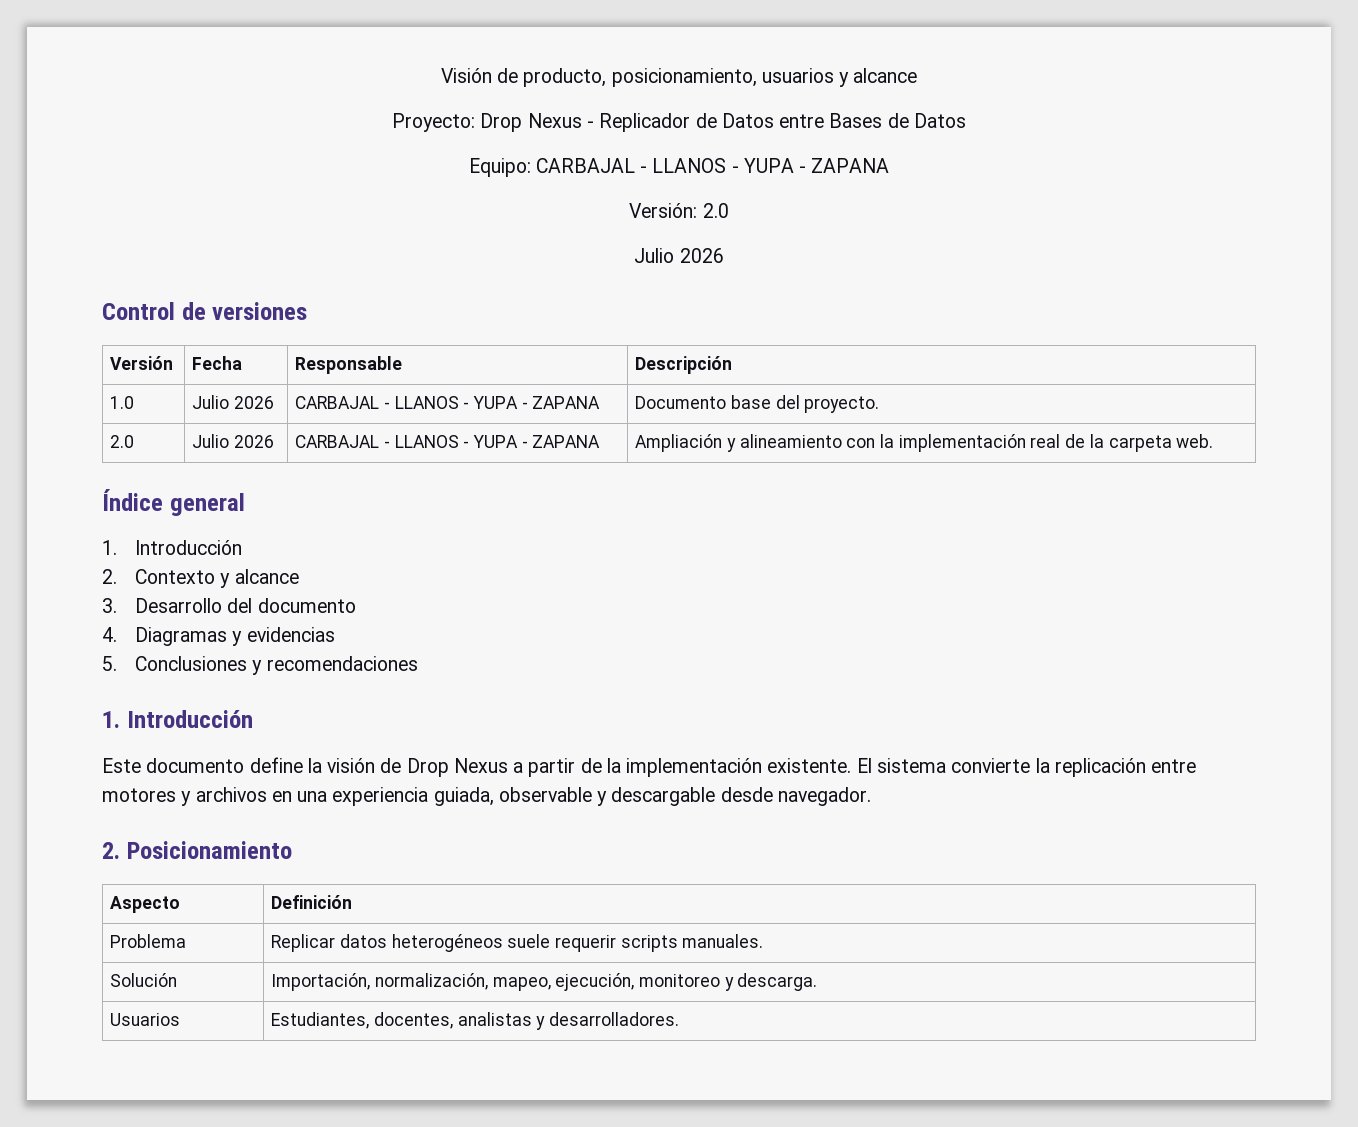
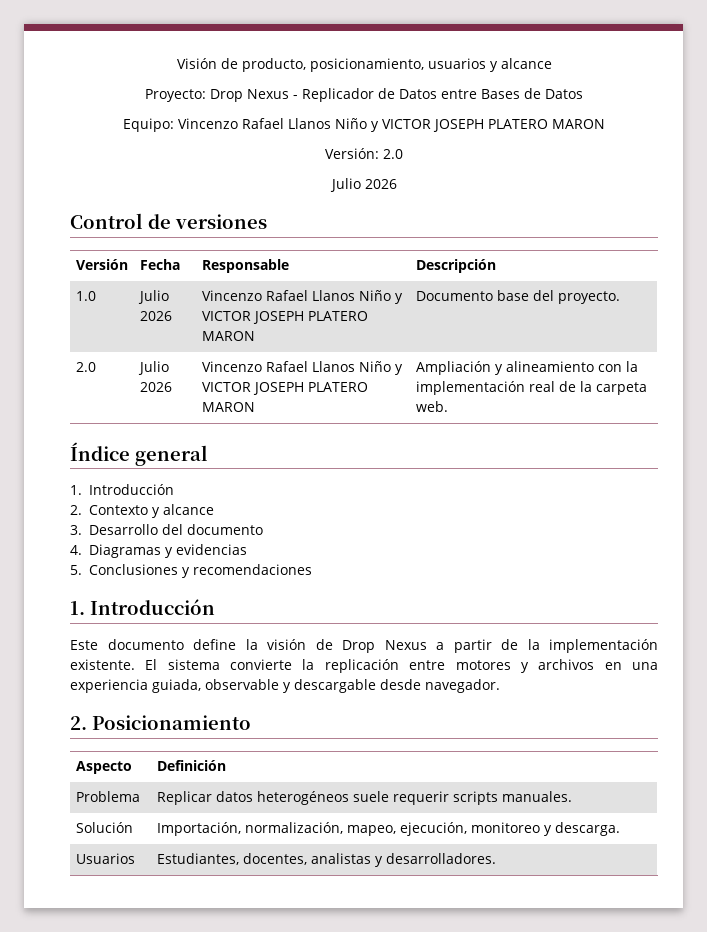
[535,158,890,173] CARBAJAL - LLANOS - YUPA - ZAPANA -> [178,118,605,132] Vincenzo Rafael Llanos Niño y VICTOR JOSEPH PLATERO MARON
[295,396,601,409] CARBAJAL - LLANOS - YUPA - ZAPANA -> [201,290,403,304] [201,311,368,324] [201,331,255,341] Vincenzo Rafael Llanos Niño y VICTOR JOSEPH PLATERO MARON
[295,435,601,448] CARBAJAL - LLANOS - YUPA - ZAPANA -> [201,361,403,375] [201,382,368,395] [201,402,255,412] Vincenzo Rafael Llanos Niño y VICTOR JOSEPH PLATERO MARON

